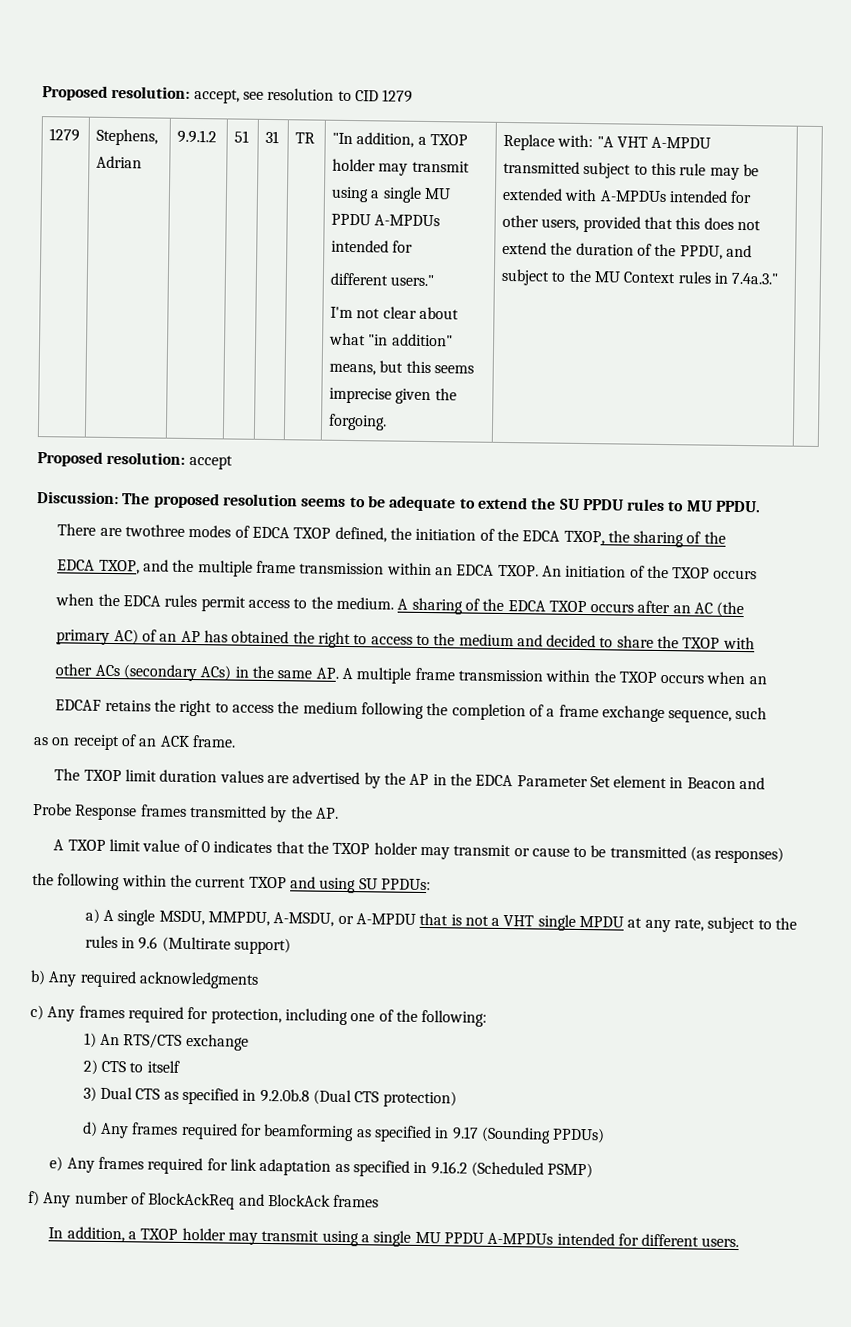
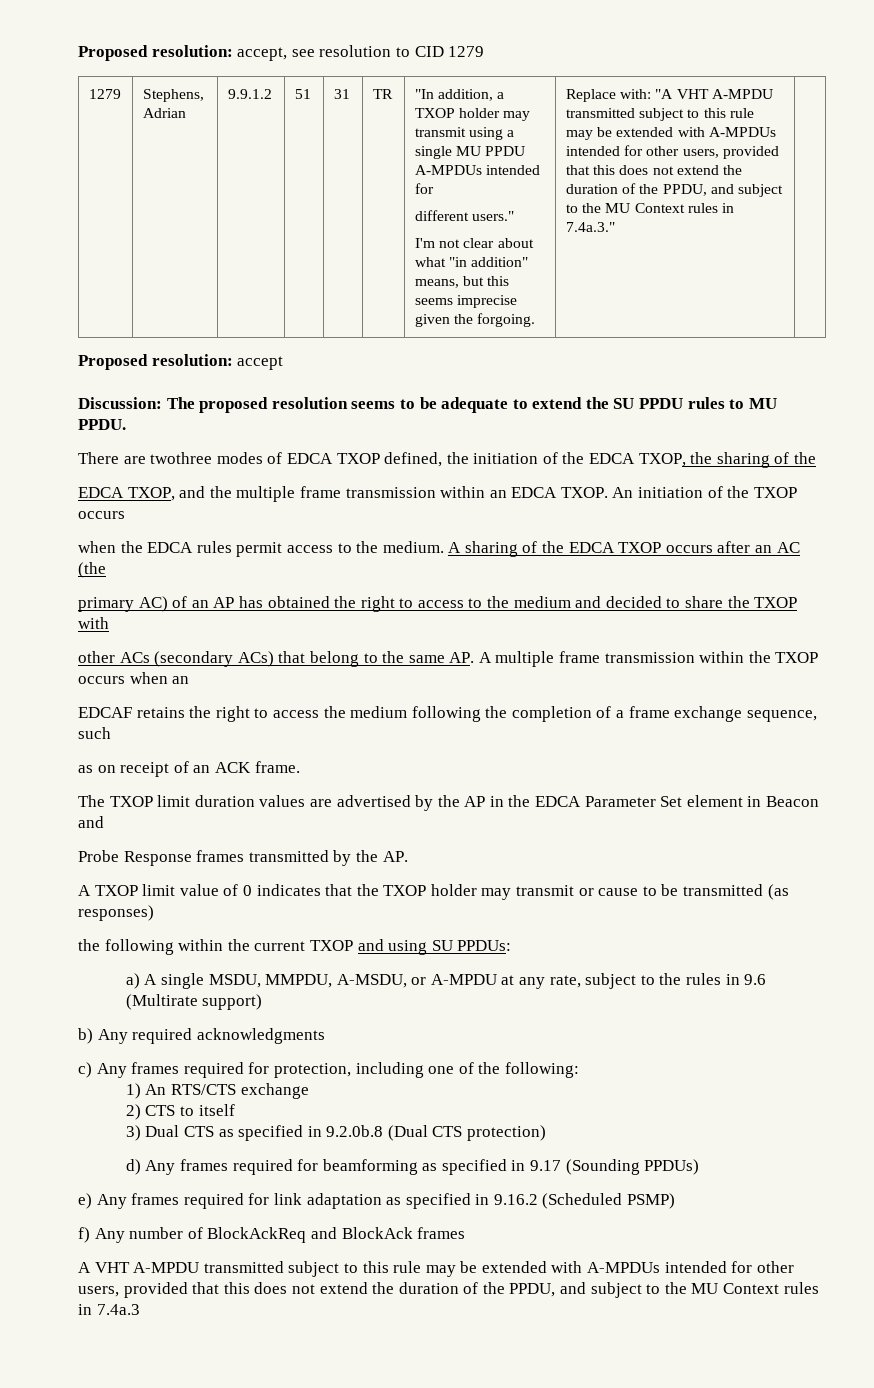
[234,666,249,678] in -> [278,651,378,667] that belong to
[419,912,625,931] that is not a VHT single MPDU -> (497, 979) none
[48,1226,740,1248] In addition, a TXOP holder may transmit using a single MU PPDU A-MPDUs intended for different users. -> [78,1261,794,1277] [78,1282,819,1298] [78,1304,140,1315] A VHT A-MPDU transmitted subject to this rule may be extended with A-MPDUs intended for other users, provided that this does not extend the duration of the PPDU, and subject to the MU Context rules in 7.4a.3

